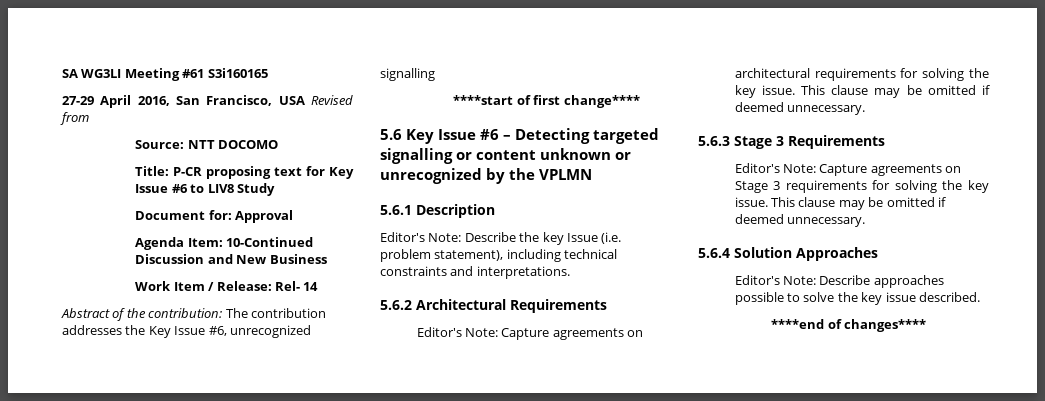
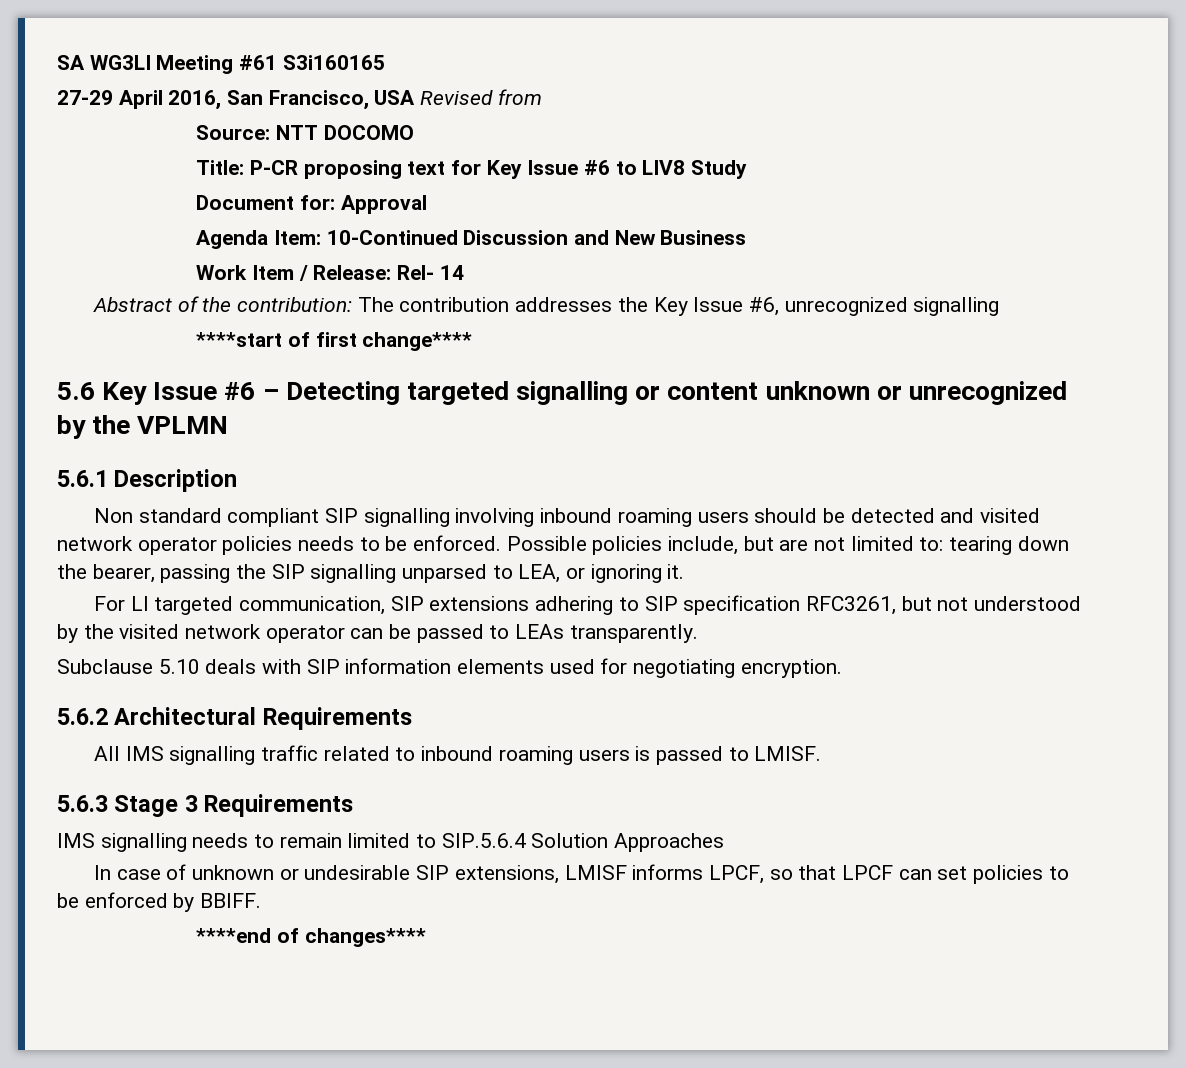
[380,232,622,245] [380,249,618,262] [380,266,570,279] [380,299,607,313] [416,327,644,340] [734,68,989,81] [734,85,990,98] [734,102,866,115] [698,135,885,149] [734,163,962,176] [734,180,989,193] [734,197,946,210] [734,214,866,227] [698,247,878,261] [734,275,944,288] [734,292,980,305] Editor's Note: Describe the key Issue (i.e. problem statement), including technical constraints and interpretations. // 5.6.2 Architectural Requirements // Editor's Note: Capture agreements on architectural requirements for solving the key issue. This clause may be omitted if deemed unnecessary. // 5.6.3 Stage 3 Requirements // Editor's Note: Capture agreements on Stage 3 requirements for solving the key issue. This clause may be omitted if deemed unnecessary. // 5.6.4 Solution Approaches // Editor's Note: Describe approaches possible to solve the key issue described. -> [94,508,1040,527] [57,535,1069,555] [57,564,685,583] [94,595,1081,615] [57,624,698,643] [57,658,842,678] [57,707,412,730] [94,745,822,765] [57,794,354,817] [57,833,725,852] [94,864,1069,884] [57,892,262,912] Non standard compliant SIP signalling involving inbound roaming users should be detected and visited network operator policies needs to be enforced. Possible policies include, but are not limited to: tearing down the bearer, passing the SIP signalling unparsed to LEA, or ignoring it. // For LI targeted communication, SIP extensions adhering to SIP specification RFC3261, but not understood by the visited network operator can be passed to LEAs transparently. // Subclause 5.10 deals with SIP information elements used for negotiating encryption. // 5.6.2 Architectural Requirements // All IMS signalling traffic related to inbound roaming users is passed to LMISF. // 5.6.3 Stage 3 Requirements // IMS signalling needs to remain limited to SIP.5.6.4 Solution Approaches // In case of unknown or undesirable SIP extensions, LMISF informs LPCF, so that LPCF can set policies to be enforced by BBIFF.

